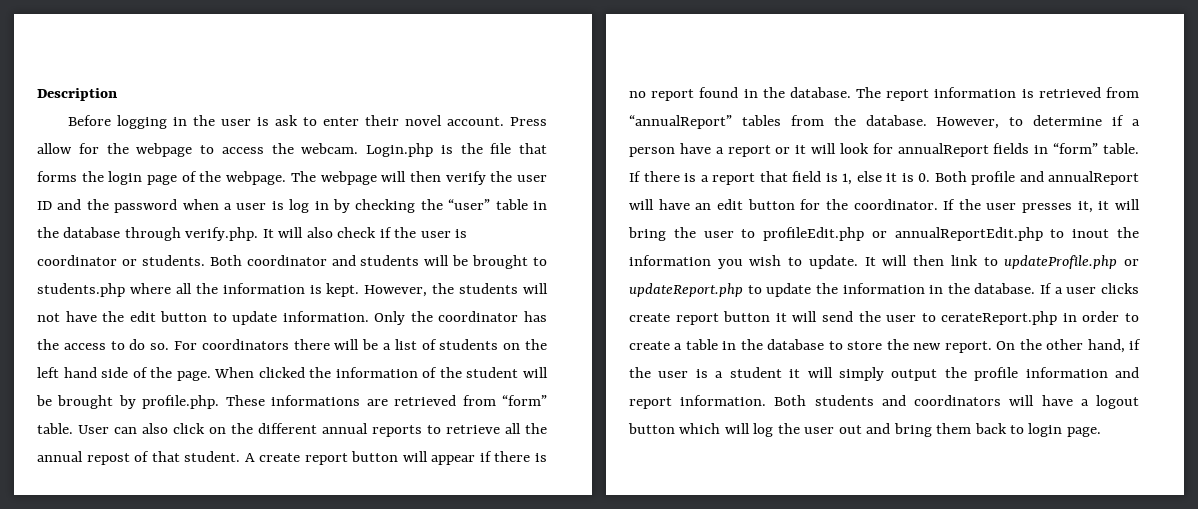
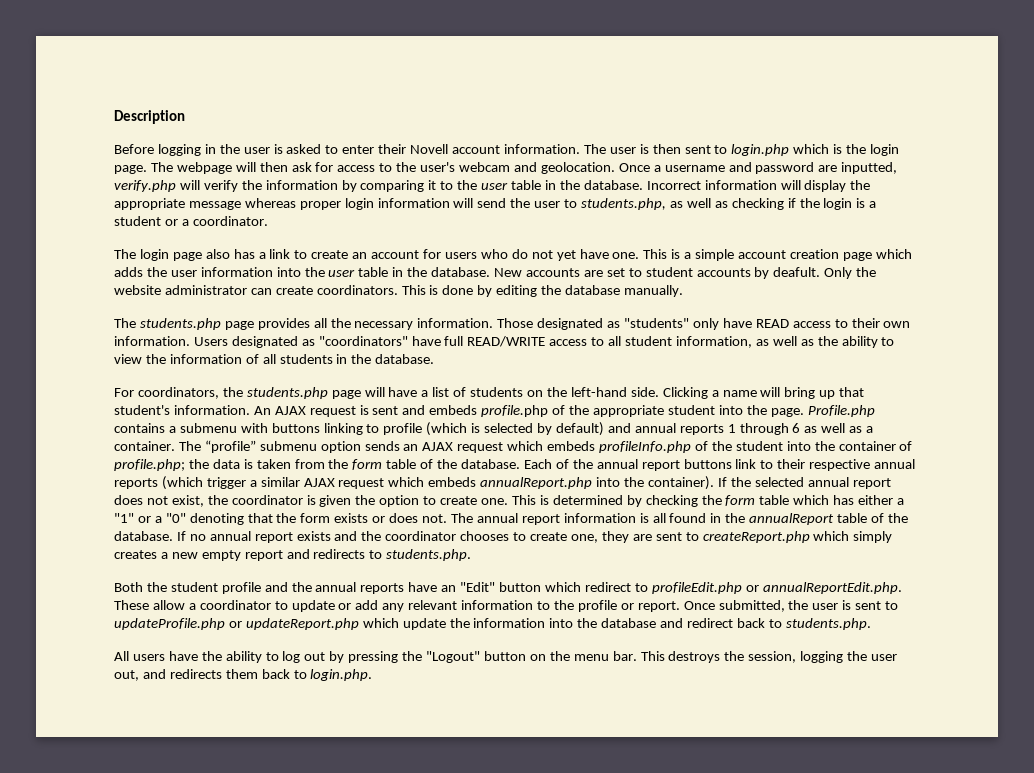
[274,115,298,126] ask -> [286,144,322,154] asked
[404,115,548,126] [37,143,547,157] [37,171,547,185] [37,199,547,213] [37,227,468,241] [37,255,547,269] [37,283,548,297] [37,311,547,325] [37,339,379,350] novel account. Press allow for the webpage to access the webcam. Login.php is the file that forms the login page of the webpage. The webpage will then verify the user ID and the password when a user is log in by checking the “user” table in the database through verify.php. It will also check if the user is coordinator or students. Both coordinator and students will be brought to students.php where all the information is kept. However, the students will not have the edit button to update information. Only the coordinator has the access to do so. For coordinators there will be -> [410,144,900,156] [114,162,898,174] [114,180,871,192] [114,198,877,210] [114,216,268,226] [114,249,912,261] [114,267,877,279] [114,285,683,297] [114,318,911,330] [114,336,895,348] [114,354,435,364] [114,387,418,399] Novell account information. The user is then sent to login.php which is the login page. The webpage will then ask for access to the user's webcam and geolocation. Once a username and password are inputted, verify.php will verify the information by comparing it to the user table in the database. Incorrect information will display the appropriate message whereas proper login information will send the user to students.php, as well as checking if the login is a student or a coordinator. // The login page also has a link to create an account for users who do not yet have one. This is a simple account creation page which adds the user information into the user table in the database. New accounts are set to student accounts by deafult. Only the website administrator can create coordinators. This is done by editing the database manually. // The students.php page provides all the necessary information. Those designated as "students" only have READ access to their own information. Users designated as "coordinators" have full READ/WRITE access to all student information, as well as the ability to view the information of all students in the database. // For coordinators, the students.php page will have
[37,367,549,381] [36,395,548,409] [37,423,547,437] [37,451,548,465] [629,87,1139,101] [629,115,1140,129] [629,143,1139,157] [629,171,1139,185] [629,199,1141,213] [628,227,1139,241] [629,255,978,269] left hand side of the page. When clicked the information of the student will be brought by profile.php. These informations are retrieved from “form” table. User can also click on the different annual reports to retrieve all the annual repost of that student. A create report button will appear if there is no report found in the database. The report information is retrieved from “annualReport” tables from the database. However, to determine if a person have a report or it will look for annualReport fields in “form” table. If there is a report that field is 1, else it is 0. Both profile and annualReport will have an edit button for the coordinator. If the user presses it, it will bring the user to profileEdit.php or annualReportEdit.php to inout the information you wish to update. It will then link -> [570,387,865,399] [114,405,875,417] [114,422,874,436] [114,440,913,453] [114,459,916,471] [114,476,891,490] [114,495,905,507] [114,513,908,525] [114,531,893,543] [114,549,472,561] [114,582,902,594] [114,600,882,612] left-hand side. Clicking a name will bring up that student's information. An AJAX request is sent and embeds profile.php of the appropriate student into the page. Profile.php contains a submenu with buttons linking to profile (which is selected by default) and annual reports 1 through 6 as well as a container. The “profile” submenu option sends an AJAX request which embeds profileInfo.php of the student into the container of profile.php; the data is taken from the form table of the database. Each of the annual report buttons link to their respective annual reports (which trigger a similar AJAX request which embeds annualReport.php into the container). If the selected annual report does not exist, the coordinator is given the option to create one. This is determined by checking the form table which has either a "1" or a "0" denoting that the form exists or does not. The annual report information is all found in the annualReport table of the database. If no annual report exists and the coordinator chooses to create one, they are sent to createReport.php which simply creates a new empty report and redirects to students.php. // Both the student profile and the annual reports have an "Edit" button which redirect to profileEdit.php or annualReportEdit.php. These allow a coordinator to update or add any relevant information to the profile or report. Once submitted, the user is sent
[747,285,762,294] to -> [362,618,399,628] which
[929,283,1139,294] [629,311,1139,325] [629,339,1141,353] [629,367,1139,381] [629,395,1139,409] [628,423,932,437] in the database. If a user clicks create report button it will send the user to cerateReport.php in order to create a table in the database to store the new report. On the other hand, if the user is a student it will simply output the profile information and report information. Both students and coordinators will have a logout button which will log the user out and bring -> [549,618,871,630] [114,651,898,663] [114,669,222,681] into the database and redirect back to students.php. // All users have the ability to log out by pressing the "Logout" button on the menu bar. This destroys the session, logging the user out, and redirects
[1028,423,1101,437] login page. -> [310,669,373,681] login.php.

